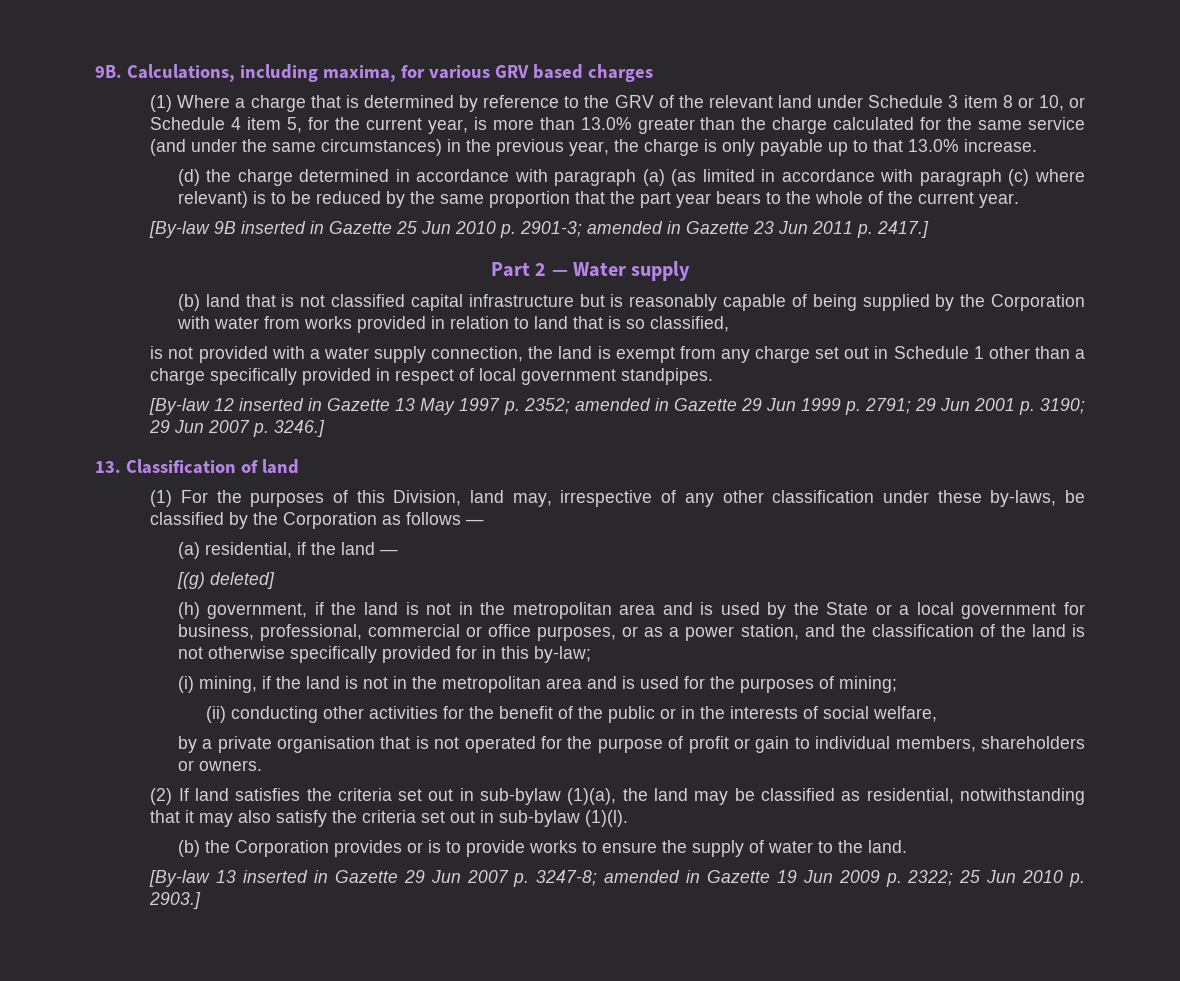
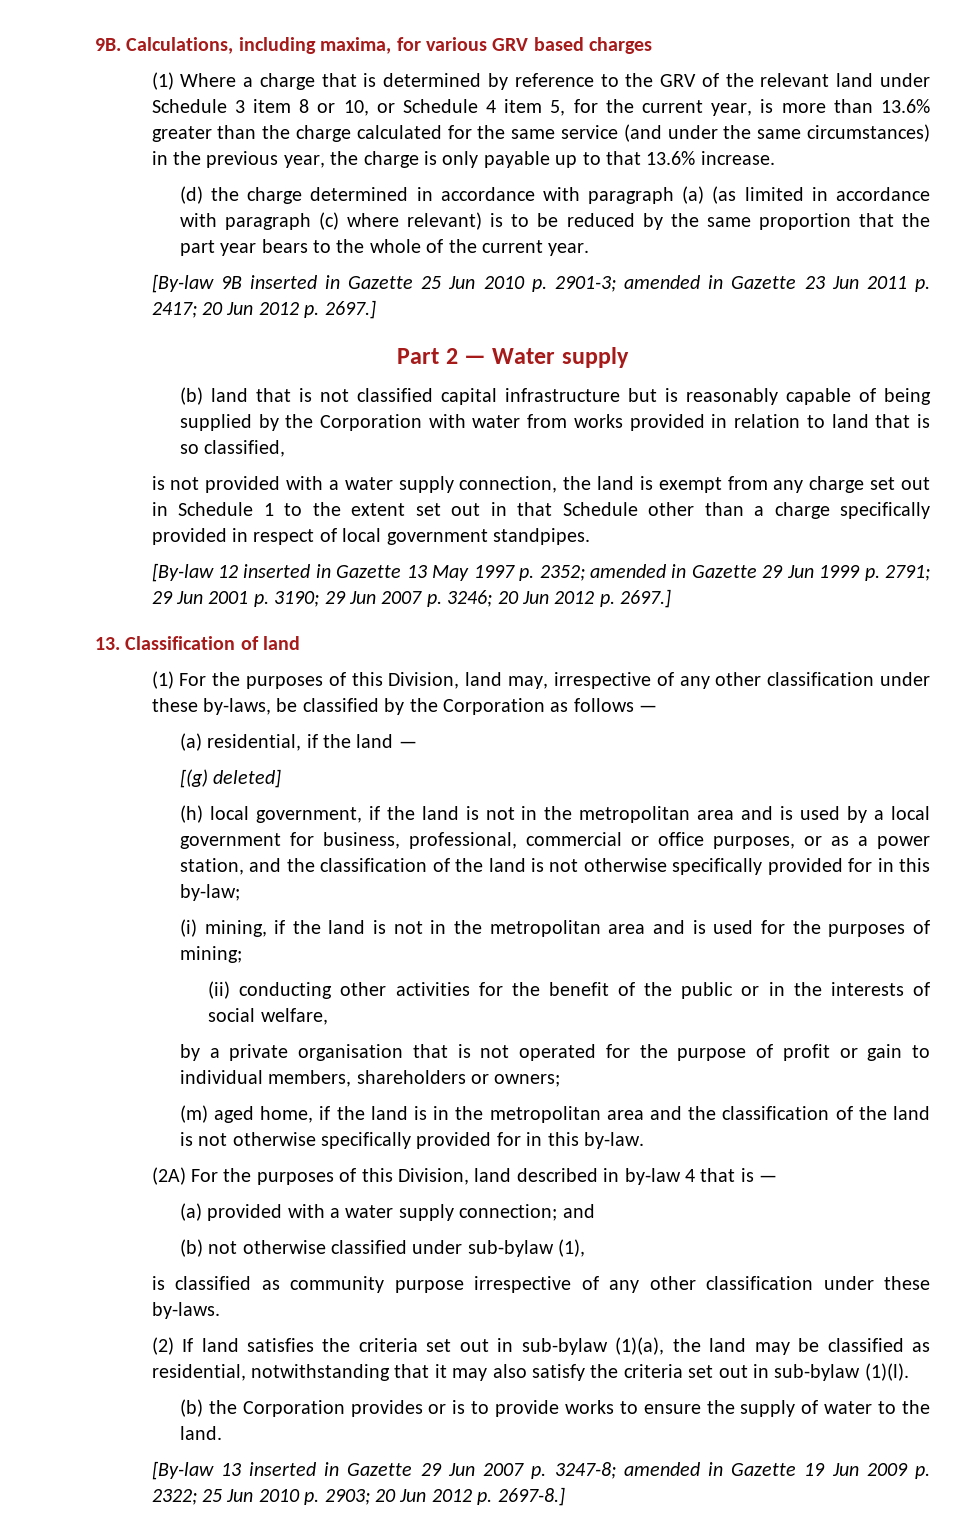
[580,117,632,130] 13.0% -> [880,99,930,113] 13.6%
[908,139,960,152] 13.0% -> [646,151,696,165] 13.6%
[877,221,930,238] 2417.] -> [151,300,376,319] 2417; 20 Jun 2012 p. 2697.]
(984, 352) none -> [284,502,638,516] to the extent set out in that Schedule
[274,420,326,437] 3246.] -> [447,589,672,608] 3246; 20 Jun 2012 p. 2697.]
(200, 610) none -> [209,806,249,820] local
[793,602,892,615] the State or -> (868, 814) none
[198,760,262,771] owners. -> [494,1074,561,1087] [179,1105,930,1123] [179,1132,645,1149] [151,1167,778,1185] [179,1203,595,1221] [179,1239,586,1257] [151,1276,931,1293] [151,1302,220,1319] owners; // (m) aged home, if the land is in the metropolitan area and the classification of the land is not otherwise specifically provided for in this by-law. // (2A) For the purposes of this Division, land described in by-law 4 that is — // (a) provided with a water supply connection; and // (b) not otherwise classified under sub-bylaw (1), // is classified as community purpose irrespective of any other classification under these by-laws.
[149,892,202,909] 2903.] -> [324,1487,565,1506] 2903; 20 Jun 2012 p. 2697-8.]

